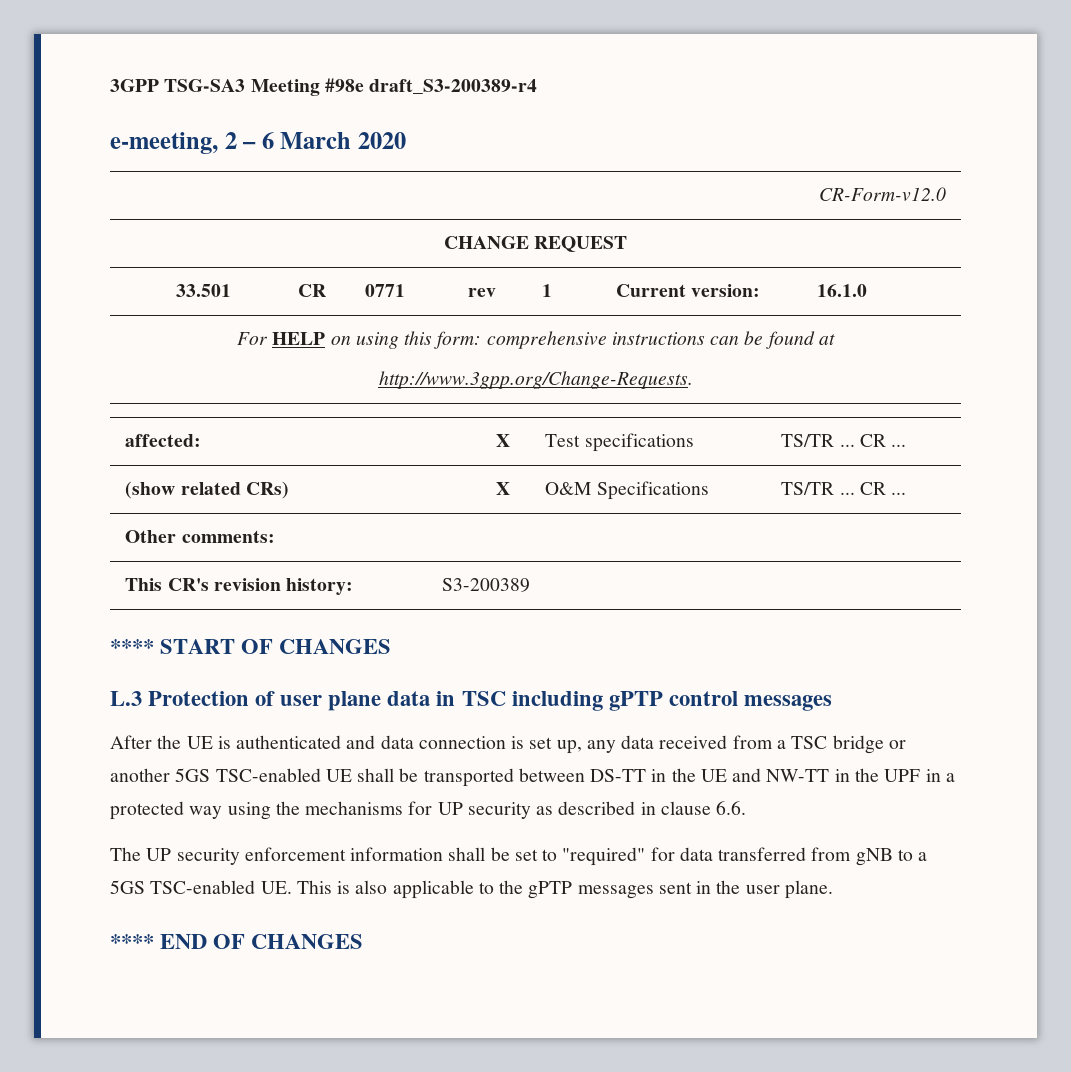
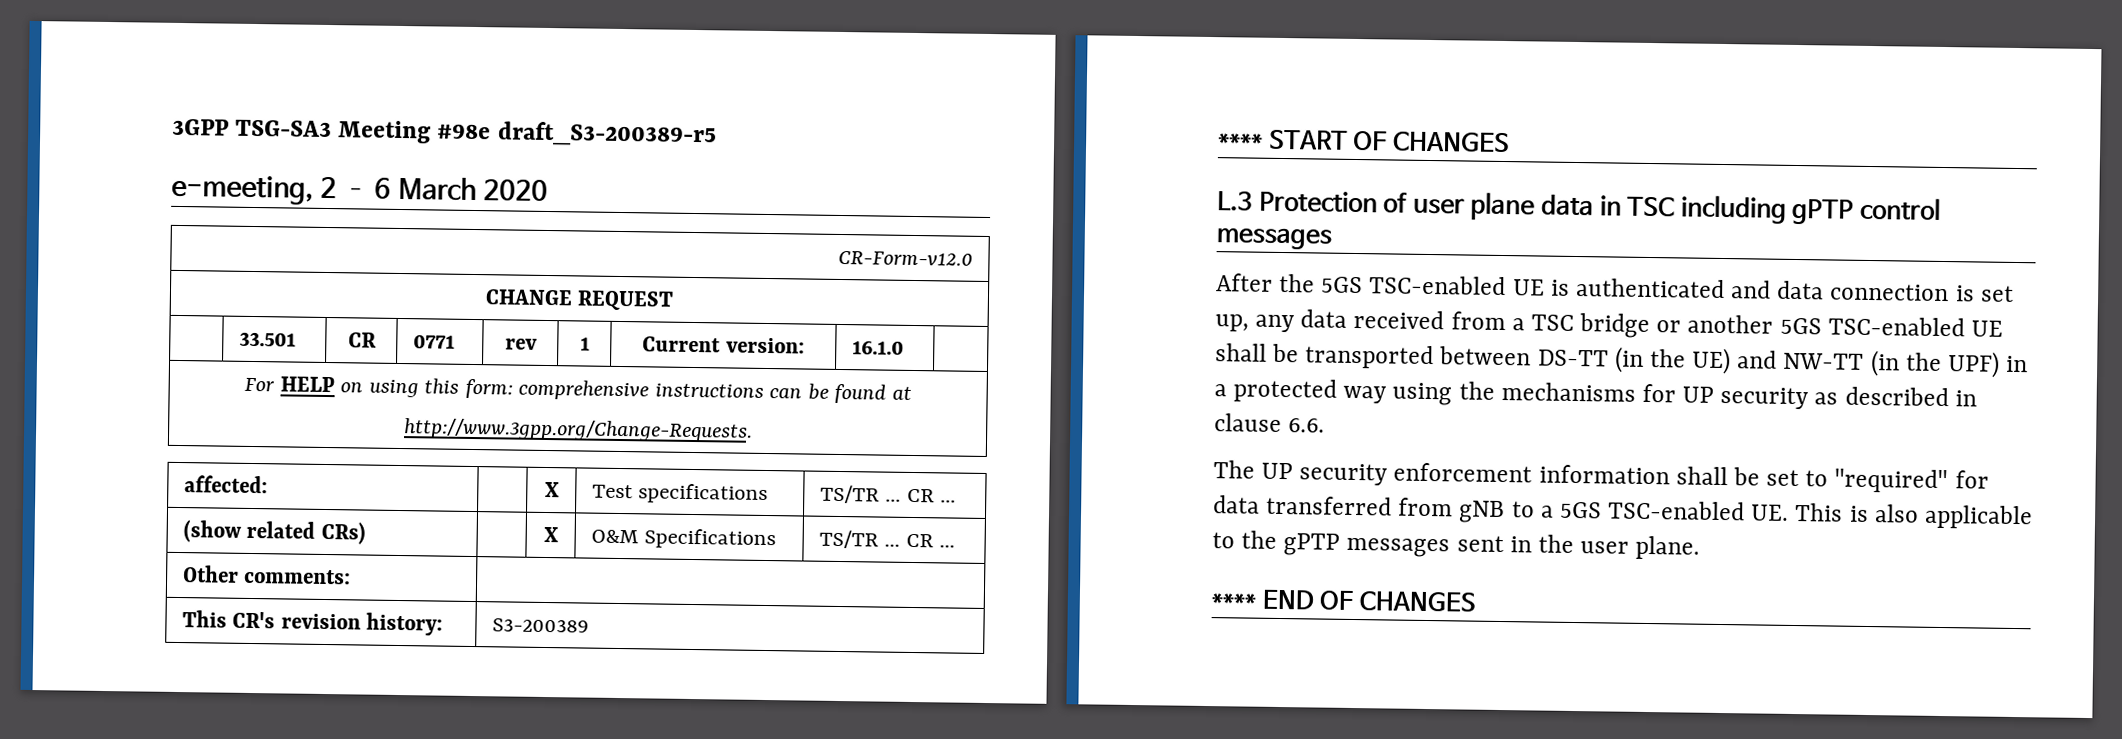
[369,79,538,94] draft_S3-200389-r4 -> [497,121,717,148] draft_S3-200389-r5
(182, 742) none -> [1321,275,1507,296] 5GS TSC-enabled
[651,768,921,782] in the UE and NW-TT in the UPF -> [1614,346,2000,378] (in the UE) and NW-TT (in the UPF)

